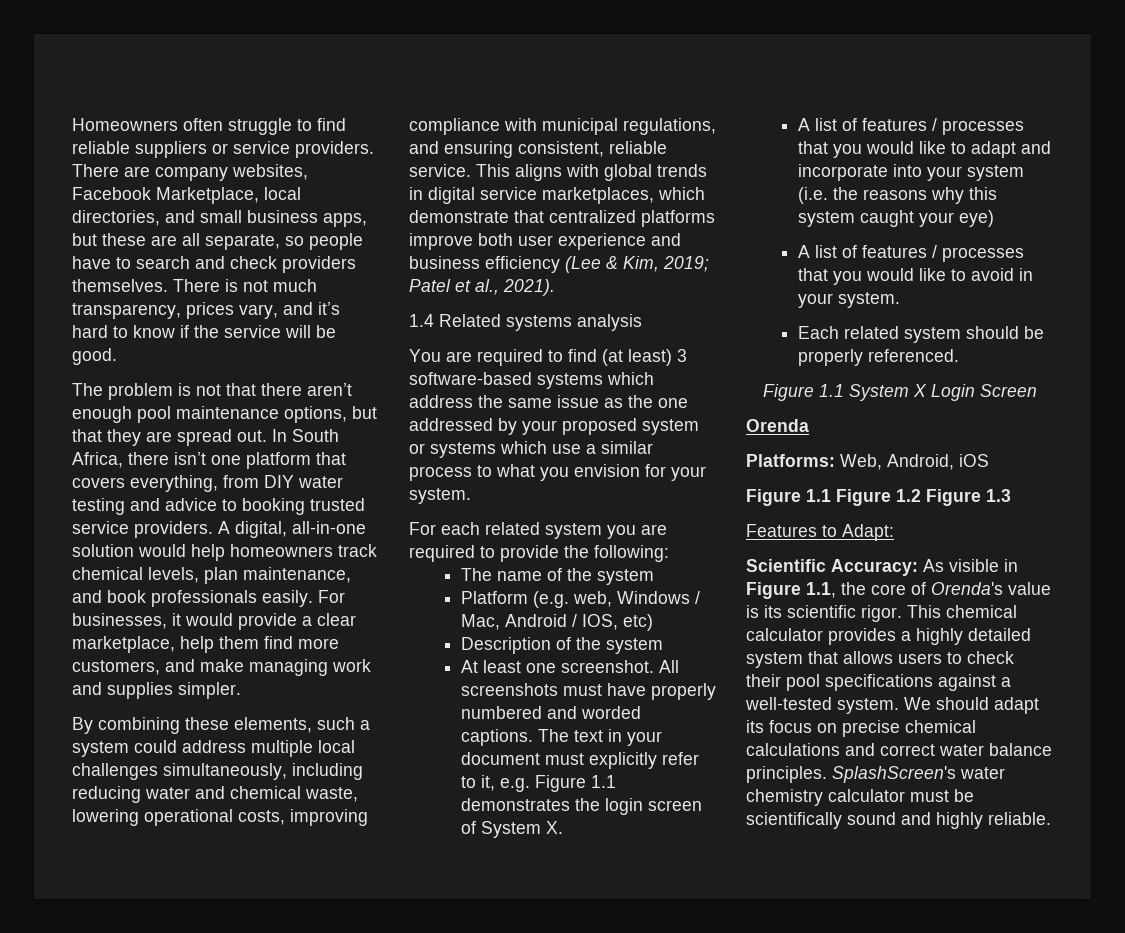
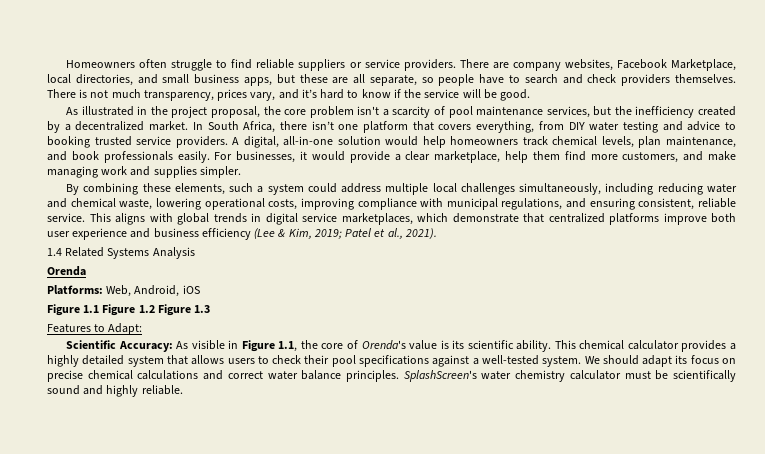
[72,383,352,400] [72,406,377,423] [72,429,267,446] The problem is not that there aren’t enough pool maintenance options, but that they are spread out. -> [66,106,736,118] [47,121,189,133] As illustrated in the project proposal, the core problem isn't a scarcity of pool maintenance services, but the inefficiency created by a decentralized market.
[506,314,642,331] [409,349,687,366] [409,372,654,389] [409,395,688,408] [409,418,699,435] [409,441,653,458] [409,464,706,481] [409,488,471,504] [409,522,667,539] [409,545,669,562] [460,568,654,585] [460,591,700,608] [460,614,653,631] [460,637,663,654] [460,660,679,673] [460,683,716,700] [460,706,641,719] [460,729,662,746] [460,752,699,769] [460,775,616,792] [460,798,702,815] [460,821,563,838] [797,118,1024,135] [797,141,1051,158] [797,164,1024,181] [797,187,997,204] [797,210,994,227] [797,245,1024,262] [797,268,1033,285] [797,292,900,308] [797,326,1044,343] [797,349,959,366] [762,384,1037,401] systems analysis // You are required to find (at least) 3 software-based systems which address the same issue as the one addressed by your proposed system or systems which use a similar process to what you envision for your system. // For each related system you are required to provide the following: // The name of the system // Platform (e.g. web, Windows / Mac, Android / IOS, etc) // Description of the system // At least one screenshot. All screenshots must have properly numbered and worded captions. The text in your document must explicitly refer to it, e.g. Figure 1.1 demonstrates the login screen of System X. // A list of features / processes that you would like to adapt and incorporate into your system (i.e. the reasons why this system caught your eye) // A list of features / processes that you would like to avoid in your system. // Each related system should be properly referenced. // Figure 1.1 System X Login Screen -> [107,247,195,259] Systems Analysis
[861,605,902,622] rigor. -> [516,340,552,352] ability.

